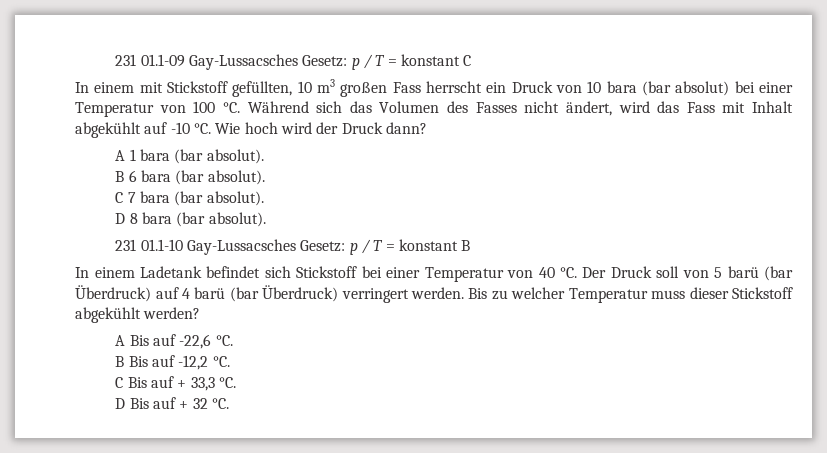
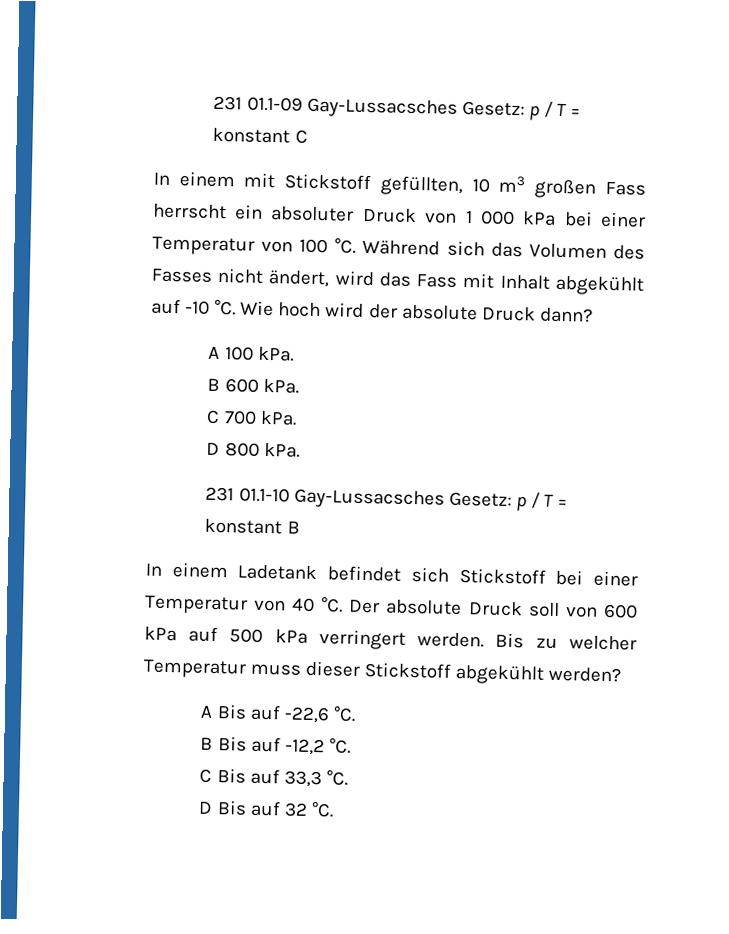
(507, 87) none -> [271,206,355,222] absoluter
[587,81,730,96] 10 bara (bar absolut) -> [465,210,557,226] 1 000 kPa
(339, 128) none -> [401,304,478,321] absolute
[129,149,264,164] [115,170,265,185] [115,191,264,206] [115,212,266,227] 1 bara (bar absolut). // B 6 bara (bar absolut). // C 7 bara (bar absolut). // D 8 bara (bar absolut). -> [224,346,294,362] [207,378,299,394] [206,409,297,426] [206,442,300,458] 100 kPa. // B 600 kPa. // C 700 kPa. // D 800 kPa.
(607, 272) none -> [386,599,463,616] absolute
[714,266,793,281] [75,285,339,302] 5 barü (bar Überdruck) auf 4 barü (bar Überdruck) -> [602,603,638,619] [143,626,308,644] 600 kPa auf 500 kPa
[177,380,187,388] + -> (280, 776) none
[179,401,189,409] + -> (281, 808) none

